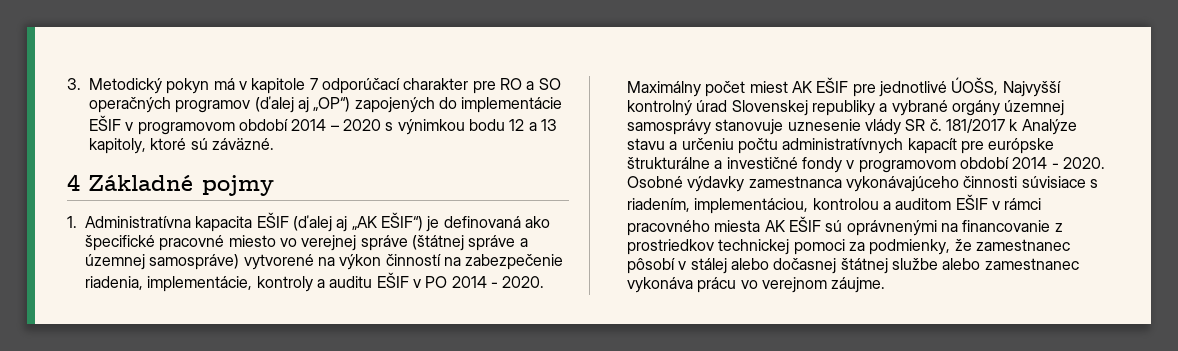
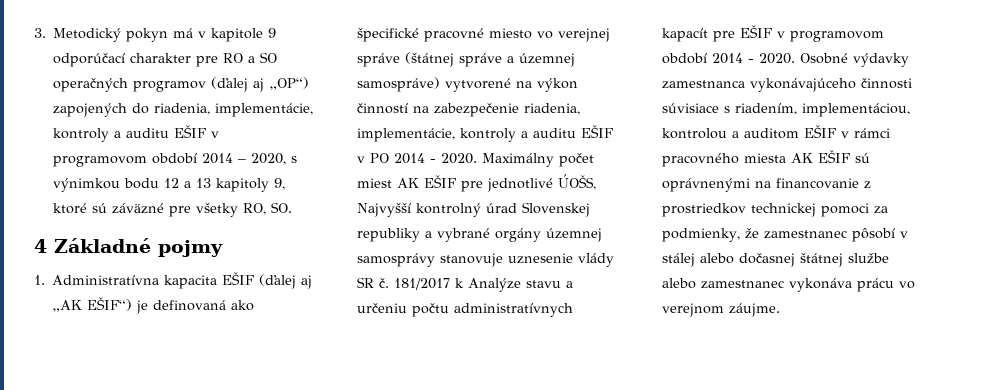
[309,78,318,90] 7 -> [268,28,277,38] 9
[461,97,563,113] [89,115,381,135] implementácie EŠIF v programovom období 2014 – 2020 -> [154,103,314,117] [53,125,220,142] [53,153,287,167] riadenia, implementácie, kontroly a auditu EŠIF v programovom období 2014 – 2020,
[89,138,274,154] kapitoly, ktoré sú záväzné. -> [216,178,286,192] [53,202,293,217] kapitoly 9, ktoré sú záväzné pre všetky RO, SO.
[988,138,1055,154] [627,157,842,173] európske štrukturálne a investičné fondy -> [740,25,773,38] EŠIF

